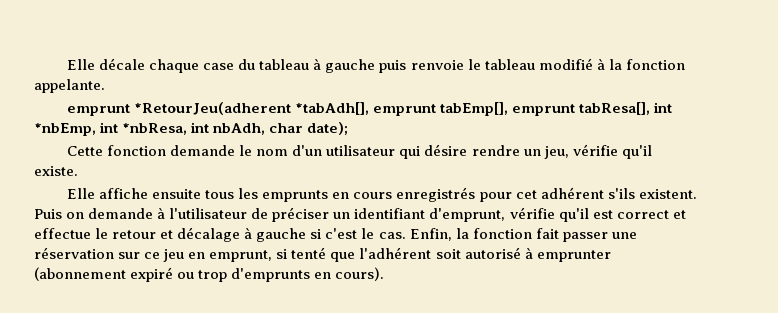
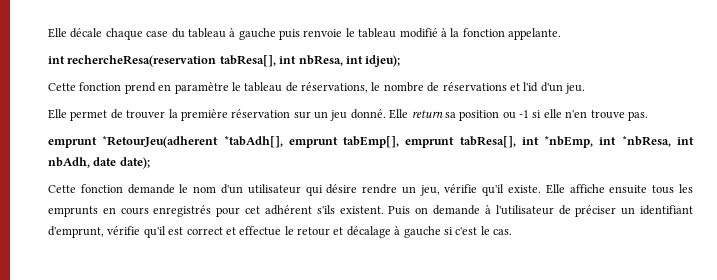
(105, 86) none -> [48,55,401,67] [48,82,585,94] [48,109,648,121] // int rechercheResa(reservation tabResa[], int nbResa, int idjeu); // Cette fonction prend en paramètre le tableau de réservations, le nombre de réservations et l'id d'un jeu. // Elle permet de trouver la première réservation sur un jeu donné. Elle return sa position ou -1 si elle n'en trouve pas.
[269,123,304,133] char -> [93,157,117,166] date
(78, 171) // -> (542, 189) none
[409,228,637,242] [34,247,611,262] [34,267,385,282] Enfin, la fonction fait passer une réservation sur ce jeu en emprunt, si tenté que l'adhérent soit autorisé à emprunter (abonnement expiré ou trop d'emprunts en cours). -> (512, 232) none

